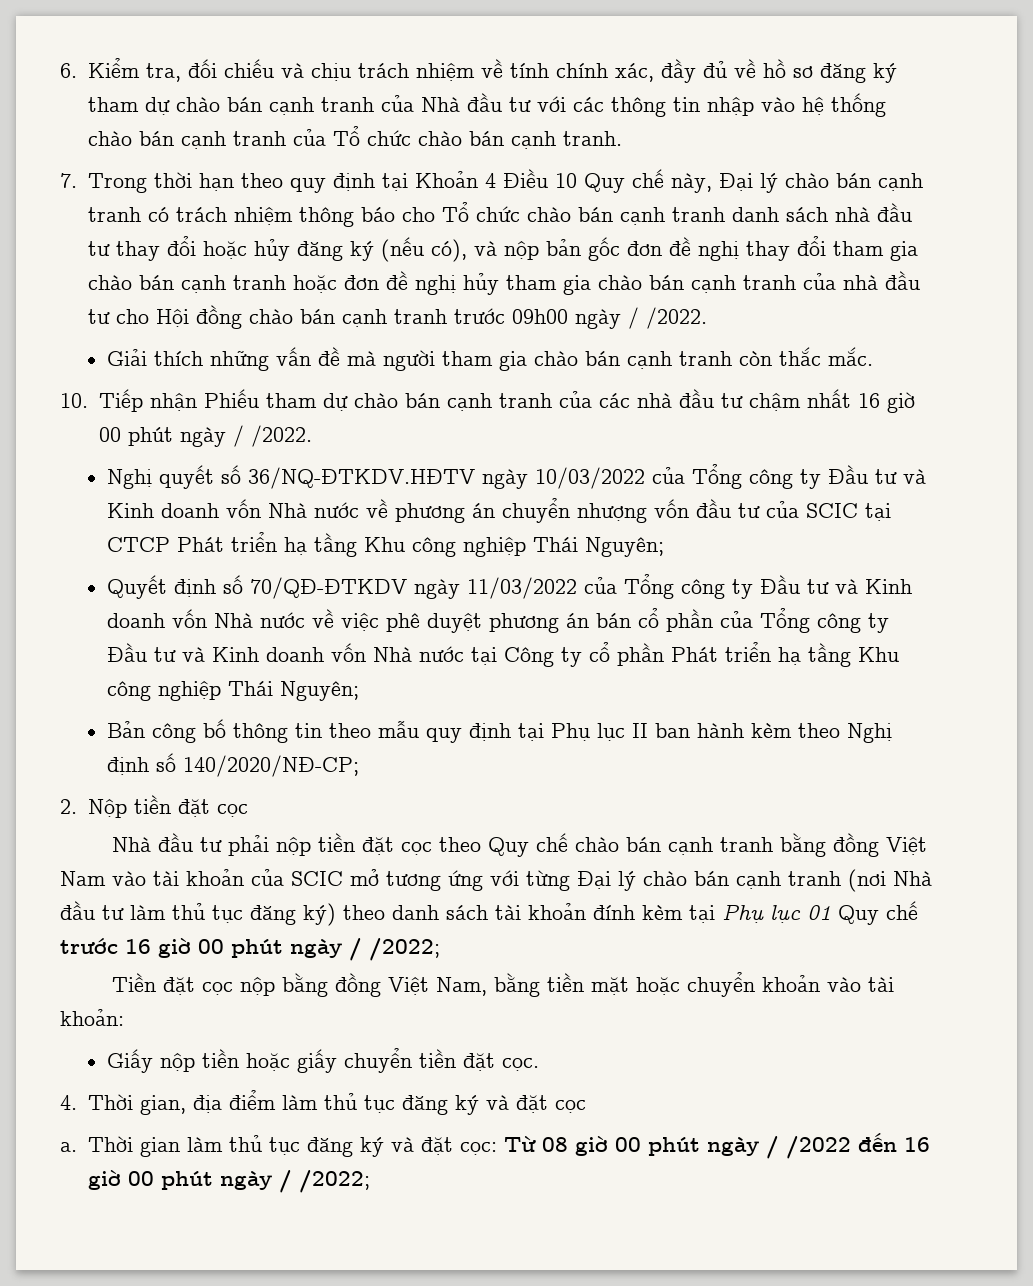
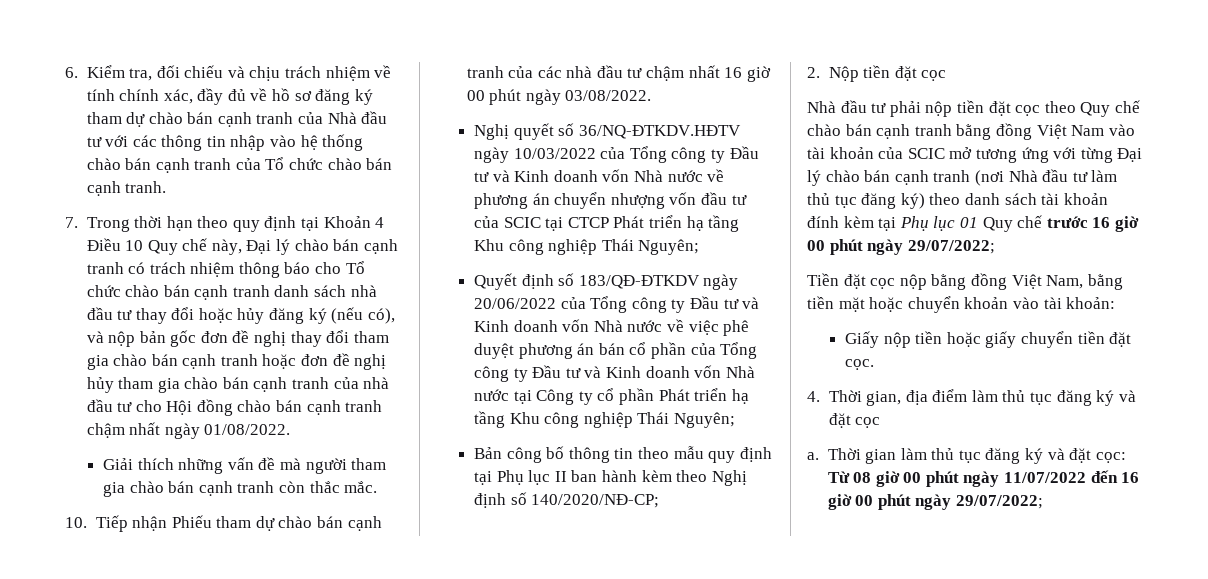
[453,307,707,329] trước 09h00 ngày / /2022. -> [86,422,291,439] chậm nhất ngày 01/08/2022.
[232,425,312,447] / /2022. -> [565,90,652,101] 03/08/2022.
[250,577,578,599] 70/QĐ-ĐTKDV ngày 11/03/2022 -> [578,274,739,290] [474,298,557,309] 183/QĐ-ĐTKDV ngày 20/06/2022
[349,938,440,961] / /2022; -> [907,240,995,254] 29/07/2022;
[765,1136,851,1159] / /2022 -> [1004,472,1087,483] 11/07/2022
[278,1170,370,1193] / /2022; -> [955,495,1043,509] 29/07/2022;

